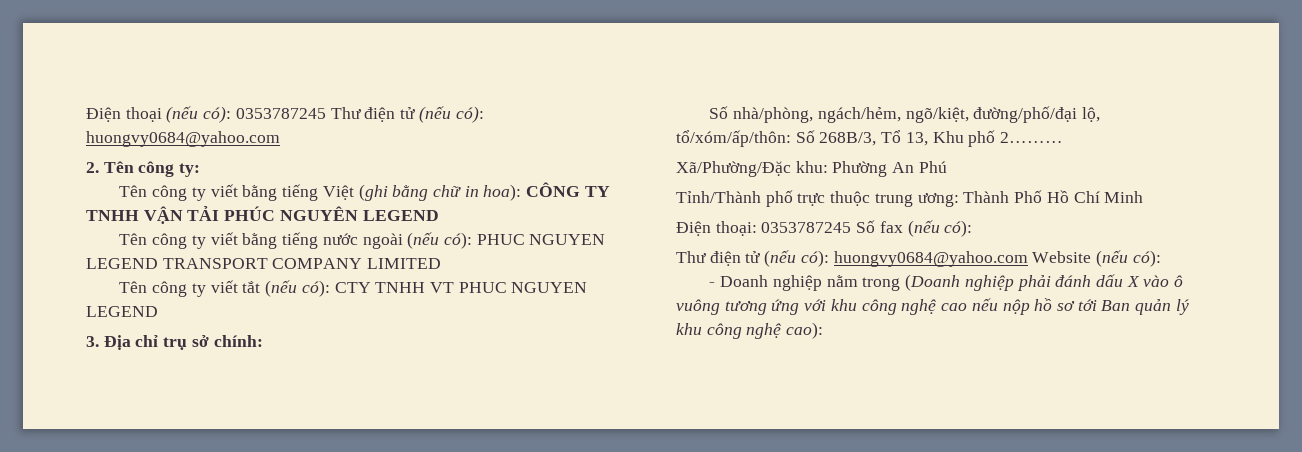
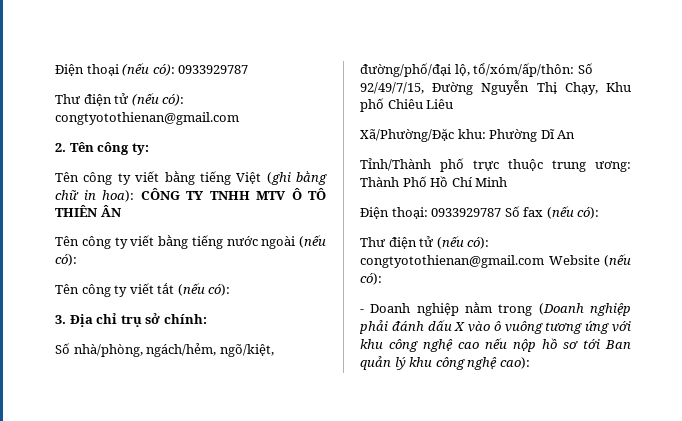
[235,106,484,123] [86,131,280,147] 0353787245 Thư điện tử (nếu có): huongvy0684@yahoo.com -> [178,65,249,74] [55,93,185,106] [55,112,239,125] 0933929787 // Thư điện tử (nếu có): congtyotothienan@gmail.com
[143,206,439,224] VẬN TẢI PHÚC NGUYÊN LEGEND -> [256,188,326,200] [55,205,122,217] MTV Ô TÔ THIÊN ÂN
[476,234,606,245] [86,258,442,269] PHUC NGUYEN LEGEND TRANSPORT COMPANY LIMITED -> (77, 260) none
[334,282,588,293] [86,306,158,317] CTY TNHH VT PHUC NGUYEN LEGEND -> (231, 290) none
[819,130,1064,147] 268B/3, Tổ 13, Khu phố 2……… -> [360,80,631,95] [360,98,454,112] 92/49/7/15, Đường Nguyễn Thị Chạy, Khu phố Chiêu Liêu
(888, 169) none -> [540,129,555,139] Dĩ
[918,161,947,173] Phú -> (576, 134) none
[761,222,852,233] 0353787245 -> [431,208,502,217] 0933929787
[833,251,1028,267] huongvy0684@yahoo.com -> [360,255,544,268] congtyotothienan@gmail.com

